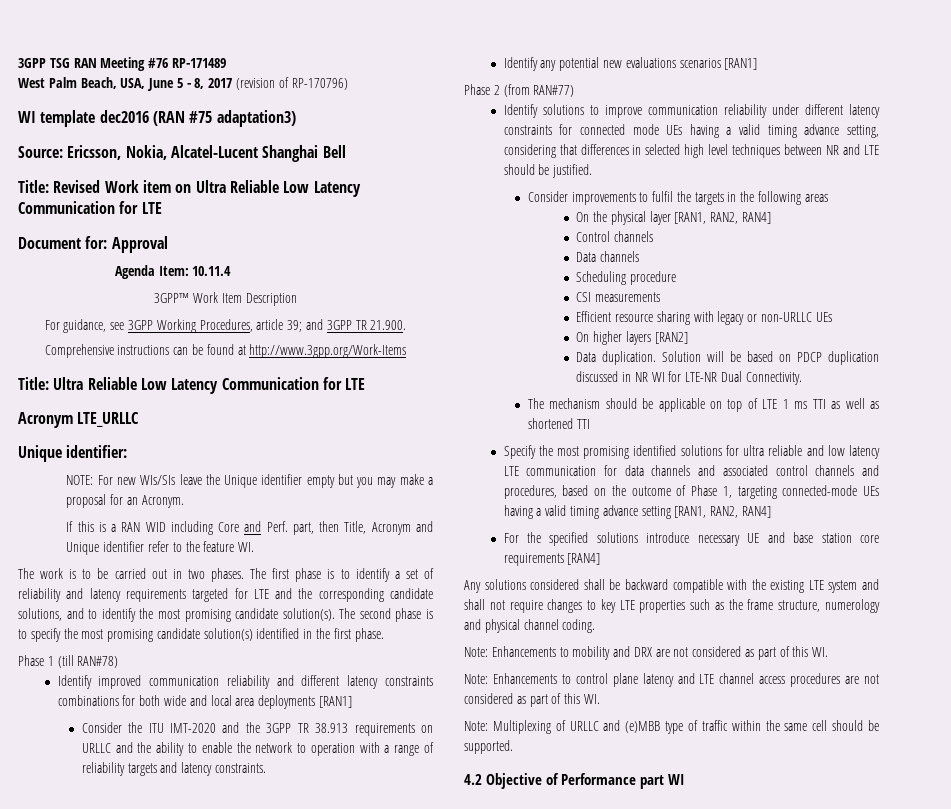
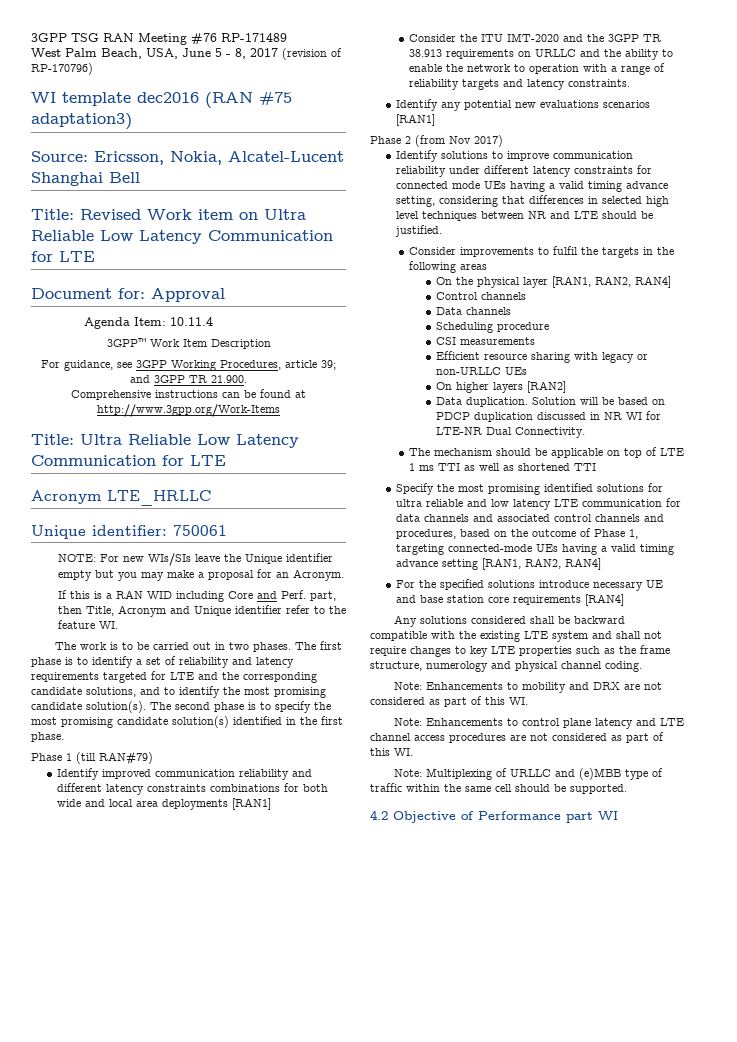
[77,412,140,427] LTE_URLLC -> [107,490,211,506] LTE_HRLLC
(128, 451) none -> [173,525,227,536] 750061
[77,656,119,668] RAN#78) -> [99,751,153,765] RAN#79)
[533,85,575,97] RAN#77) -> [449,135,503,147] Nov 2017)

